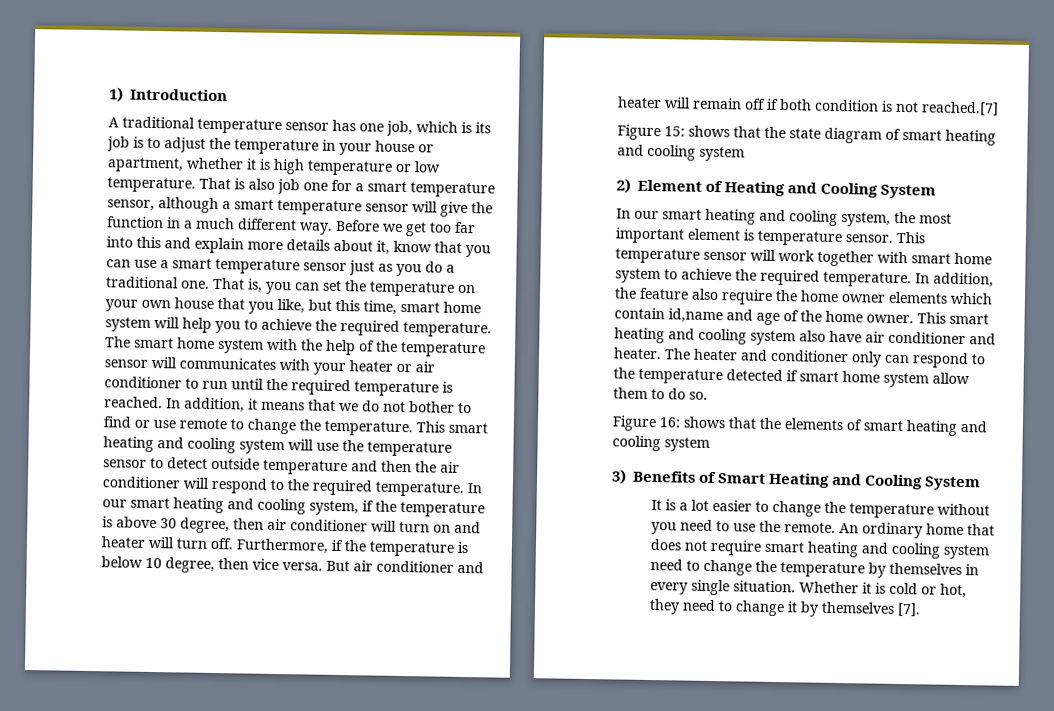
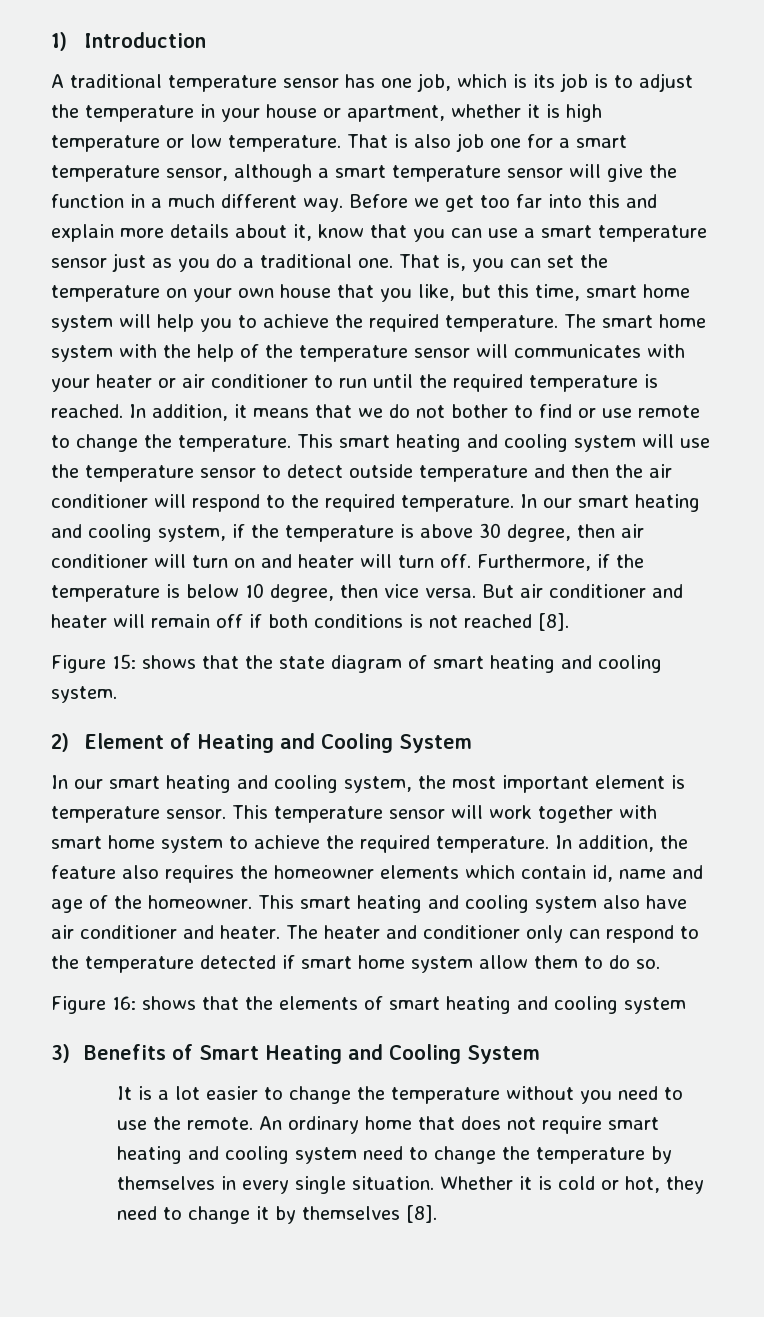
[814,99,879,112] condition -> [314,614,403,628] conditions
[921,101,999,116] reached.[7] -> [464,613,569,631] reached [8].
[699,146,745,162] system -> [51,686,117,703] system.
[721,289,886,305] require the home owner -> [165,865,374,883] requires the homeowner
[668,308,723,324] id,name -> [592,865,666,882] id, name
[825,310,914,324] home owner. -> [148,895,252,909] homeowner.
[896,602,921,617] [7]. -> [406,1205,438,1223] [8].

